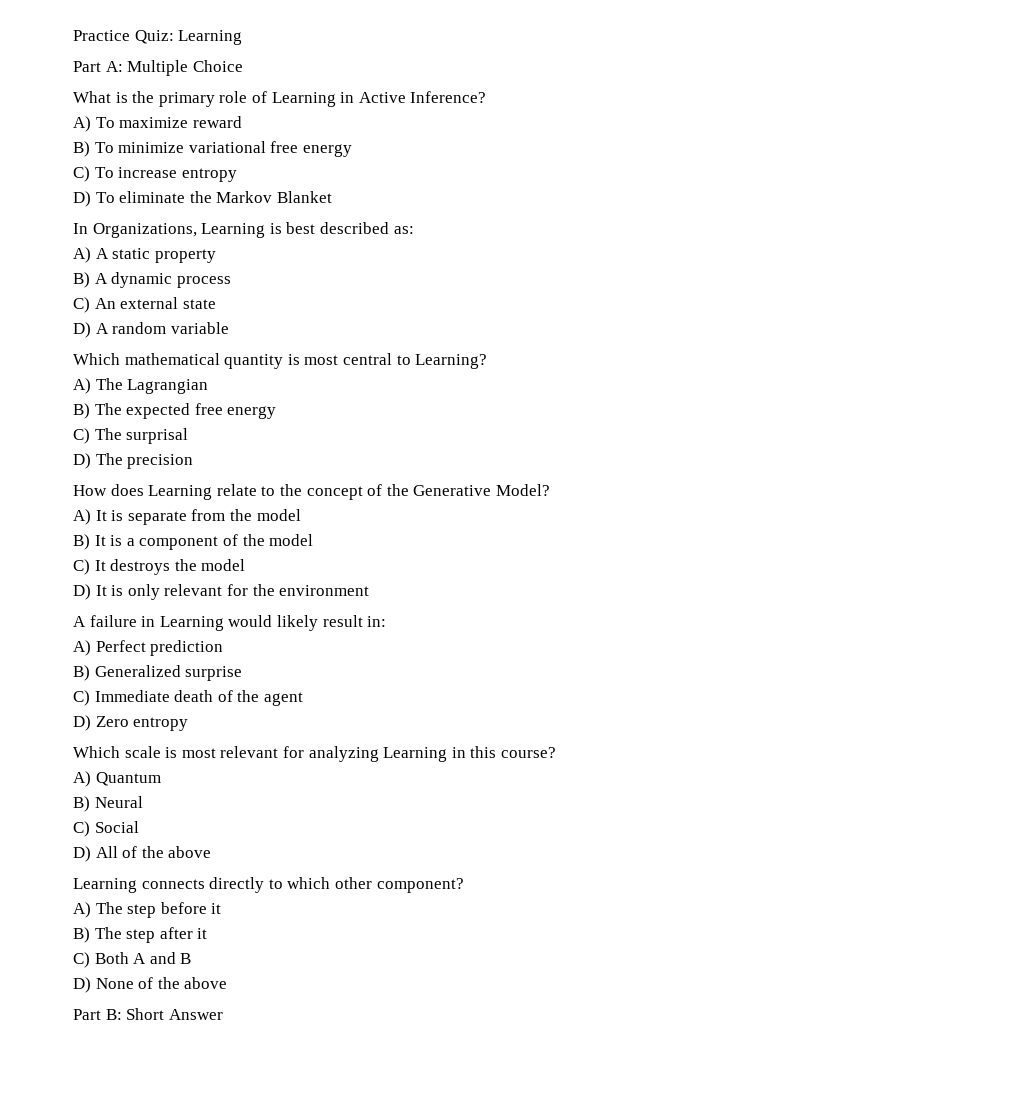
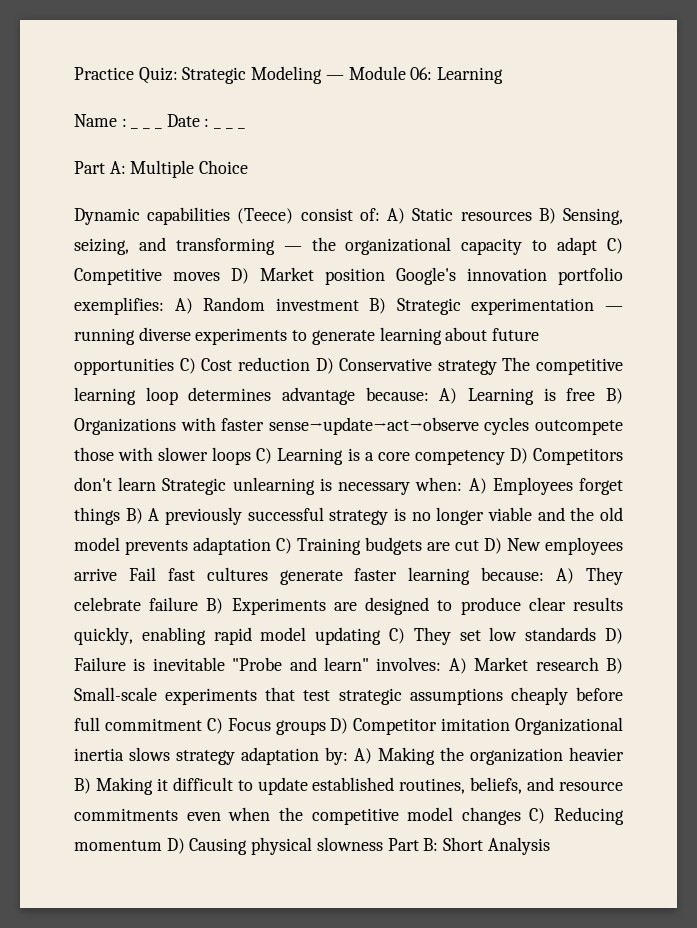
[178,30,243,45] [73,60,243,76] [73,91,487,107] [73,116,242,132] [73,141,352,157] [73,166,237,182] [73,191,332,207] [73,222,414,238] [73,247,216,263] [73,272,231,288] [73,297,216,313] [73,322,229,338] [73,353,488,369] [73,378,209,394] [73,403,277,419] [73,428,189,444] [73,453,194,469] [73,484,550,500] [73,509,301,525] [73,534,314,550] [73,559,246,575] [73,584,370,600] [73,615,387,631] [73,640,224,656] [73,665,243,681] [73,690,303,706] [73,715,189,731] [73,746,556,762] [73,771,161,787] [73,796,143,812] [73,821,139,837] [73,846,212,862] [73,877,464,893] [73,902,222,918] [73,927,208,943] [73,952,192,968] [73,977,228,993] Learning // Part A: Multiple Choice // What is the primary role of Learning in Active Inference? // A) To maximize reward // B) To minimize variational free energy // C) To increase entropy // D) To eliminate the Markov Blanket // In Organizations, Learning is best described as: // A) A static property // B) A dynamic process // C) An external state // D) A random variable // Which mathematical quantity is most central to Learning? // A) The Lagrangian // B) The expected free energy // C) The surprisal // D) The precision // How does Learning relate to the concept of the Generative Model? // A) It is separate from the model // B) It is a component of the model // C) It destroys the model // D) It is only relevant for the environment // A failure in Learning would likely result in: // A) Perfect prediction // B) Generalized surprise // C) Immediate death of the agent // D) Zero entropy // Which scale is most relevant for analyzing Learning in this course? // A) Quantum // B) Neural // C) Social // D) All of the above // Learning connects directly to which other component? // A) The step before it // B) The step after it // C) Both A and B // D) None of the above // -> [182,66,504,84] [74,114,127,127] [131,127,162,129] [166,114,210,127] [214,127,245,129] [74,160,249,178] [74,207,623,225] [74,237,624,255] [74,267,623,285] [74,297,623,315] [74,327,540,345] [74,357,623,375] [74,387,624,405] [74,417,623,435] [74,447,623,465] [74,477,623,495] [74,507,623,525] [74,537,623,555] [74,567,624,585] [74,597,623,615] [74,627,623,645] [74,657,623,674] [74,687,623,705] [74,717,623,735] [74,747,624,765] [74,777,623,795] [74,807,624,825] [74,837,383,855] Strategic Modeling — Module 06: Learning // Name : _ _ _ Date : _ _ _ // Part A: Multiple Choice // Dynamic capabilities (Teece) consist of: A) Static resources B) Sensing, seizing, and transforming — the organizational capacity to adapt C) Competitive moves D) Market position Google's innovation portfolio exemplifies: A) Random investment B) Strategic experimentation — running diverse experiments to generate learning about future opportunities C) Cost reduction D) Conservative strategy The competitive learning loop determines advantage because: A) Learning is free B) Organizations with faster sense→update→act→observe cycles outcompete those with slower loops C) Learning is a core competency D) Competitors don't learn Strategic unlearning is necessary when: A) Employees forget things B) A previously successful strategy is no longer viable and the old model prevents adaptation C) Training budgets are cut D) New employees arrive Fail fast cultures generate faster learning because: A) They celebrate failure B) Experiments are designed to produce clear results quickly, enabling rapid model updating C) They set low standards D) Failure is inevitable "Probe and learn" involves: A) Market research B) Small-scale experiments that test strategic assumptions cheaply before full commitment C) Focus groups D) Competitor imitation Organizational inertia slows strategy adaptation by: A) Making the organization heavier B) Making it difficult to update established routines, beliefs, and resource commitments even when the competitive model changes C) Reducing momentum D) Causing physical slowness
[168,1009,223,1020] Answer -> [487,837,550,855] Analysis

